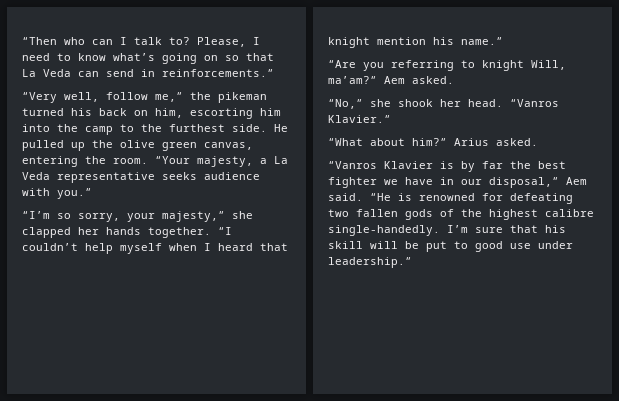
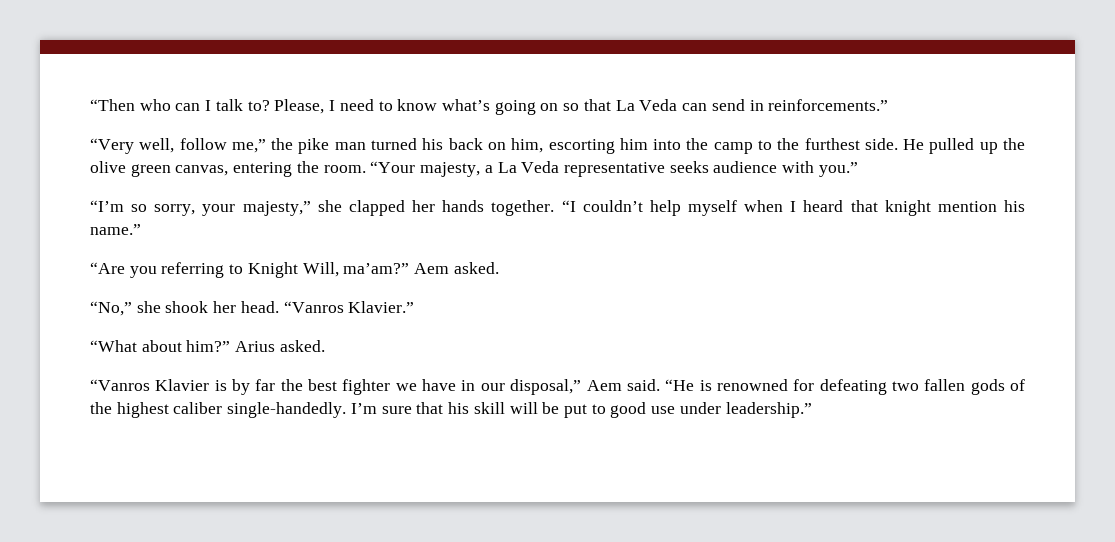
[218,92,267,103] pikeman -> [298,138,366,154] pike man
[482,60,524,71] knight -> [247,262,298,278] Knight
[545,209,594,217] calibre -> [173,402,223,414] caliber

